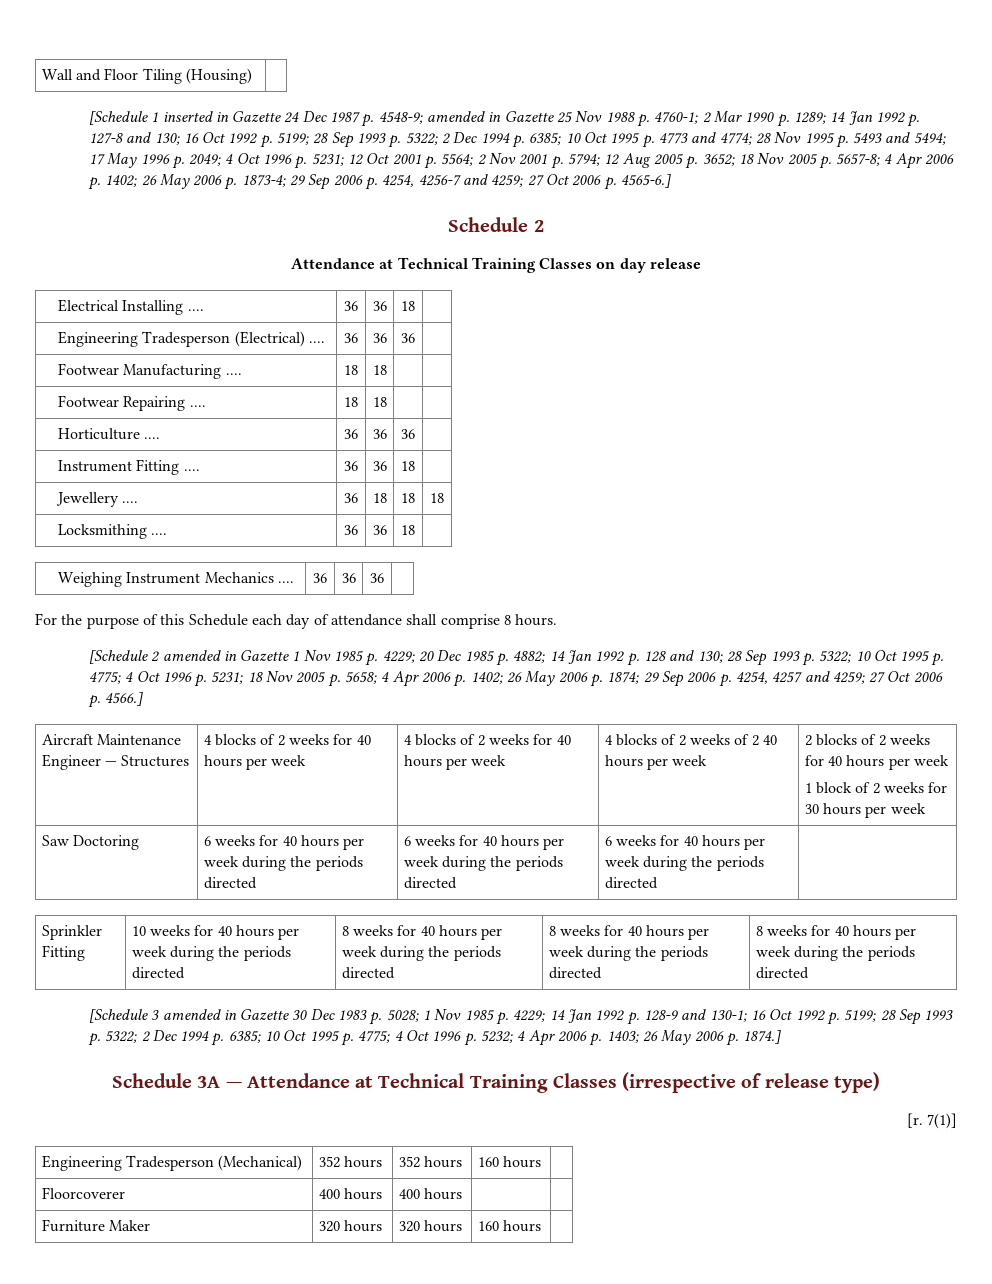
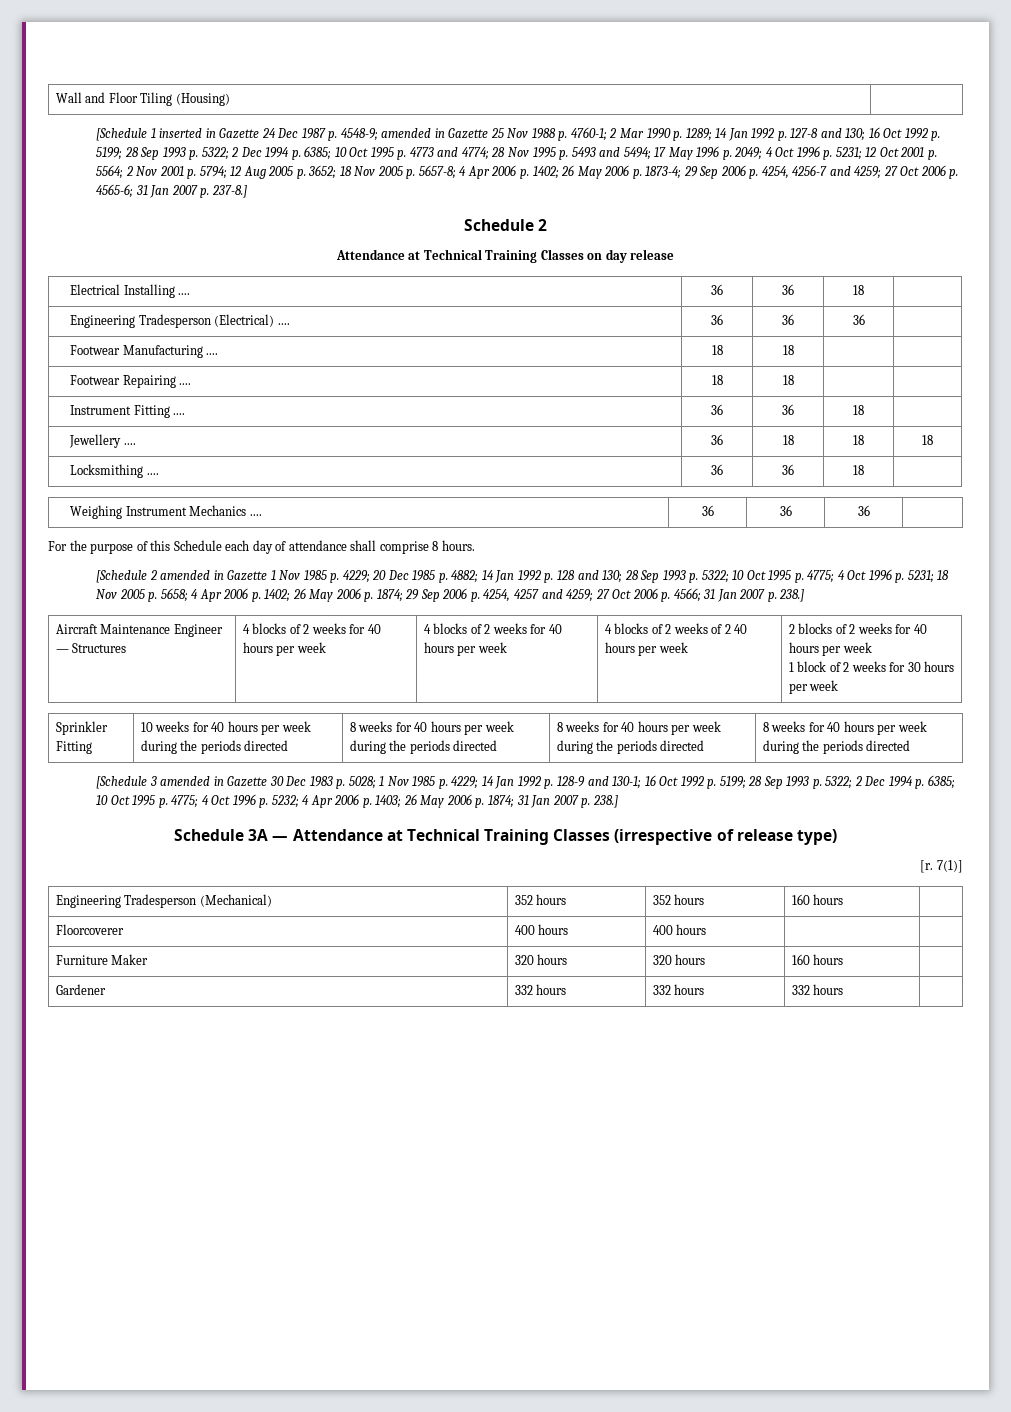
[620,174,671,188] 4565-6.] -> [96,184,247,198] 4565-6; 31 Jan 2007 p. 237-8.]
[57,428,161,440] [344,429,358,439] [372,429,387,439] [401,429,415,439] // Horticulture .... | 36 | 36 | 36 | -> (794, 380) none
[105,692,144,706] 4566.] -> [673,588,805,602] 4566; 31 Jan 2007 p. 238.]
[41,835,140,850] [203,835,365,850] [203,856,363,871] [203,877,257,889] [403,835,565,850] [403,856,563,871] [403,877,457,889] [604,835,766,850] [604,856,764,871] [604,877,658,889] // Saw Doctoring | 6 weeks for 40 hours per week during the periods directed | 6 weeks for 40 hours per week during the periods directed | 6 weeks for 40 hours per week during the periods directed | -> (839, 685) none
[743,1030,782,1044] 1874.] -> [487,795,618,808] 1874; 31 Jan 2007 p. 238.]
(542, 1226) none -> [55,984,106,995] [514,984,567,995] [652,984,705,995] [791,984,844,995] // Gardener | 332 hours | 332 hours | 332 hours |

